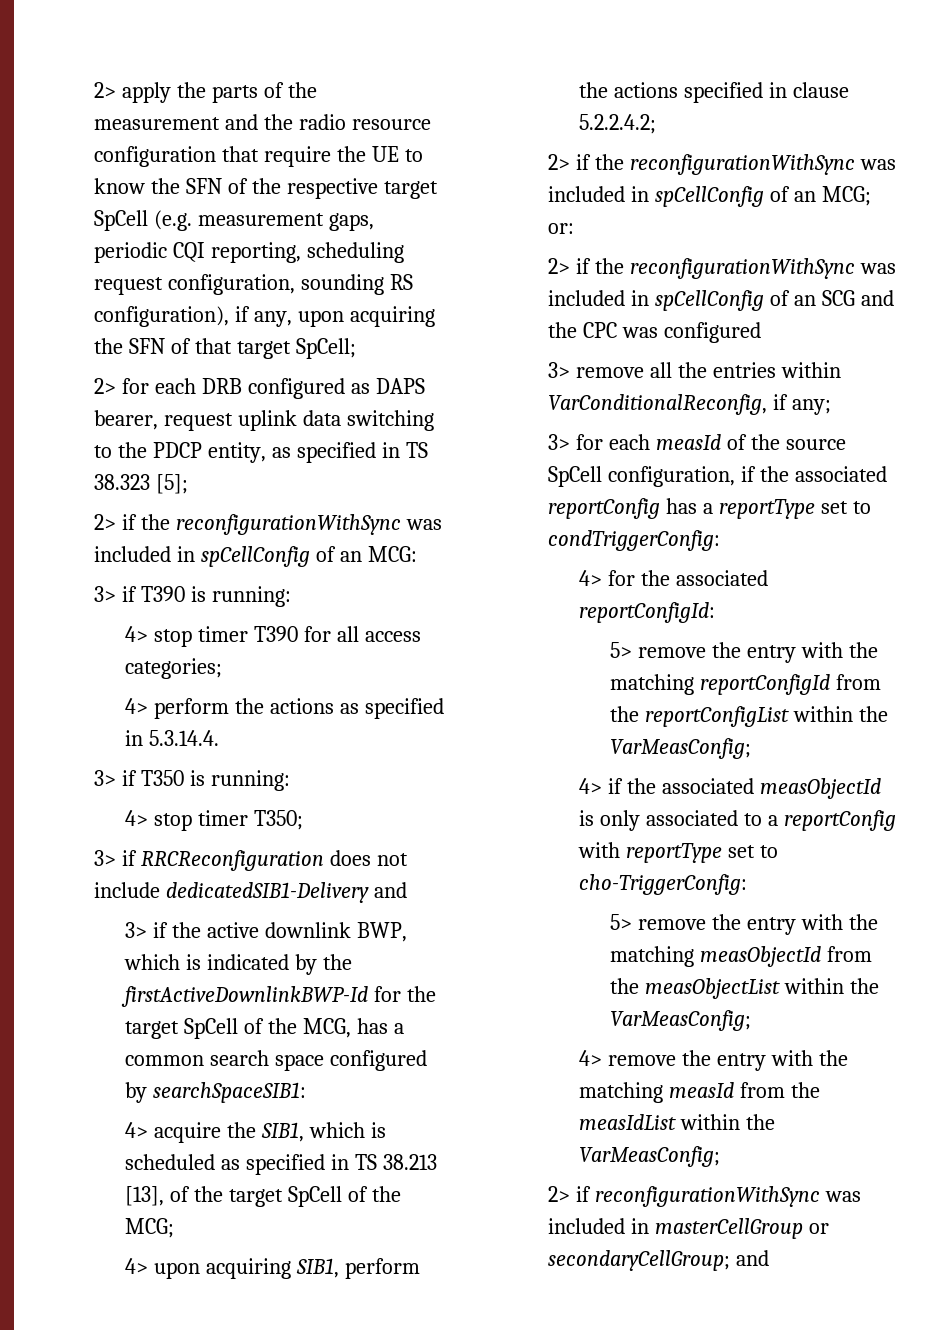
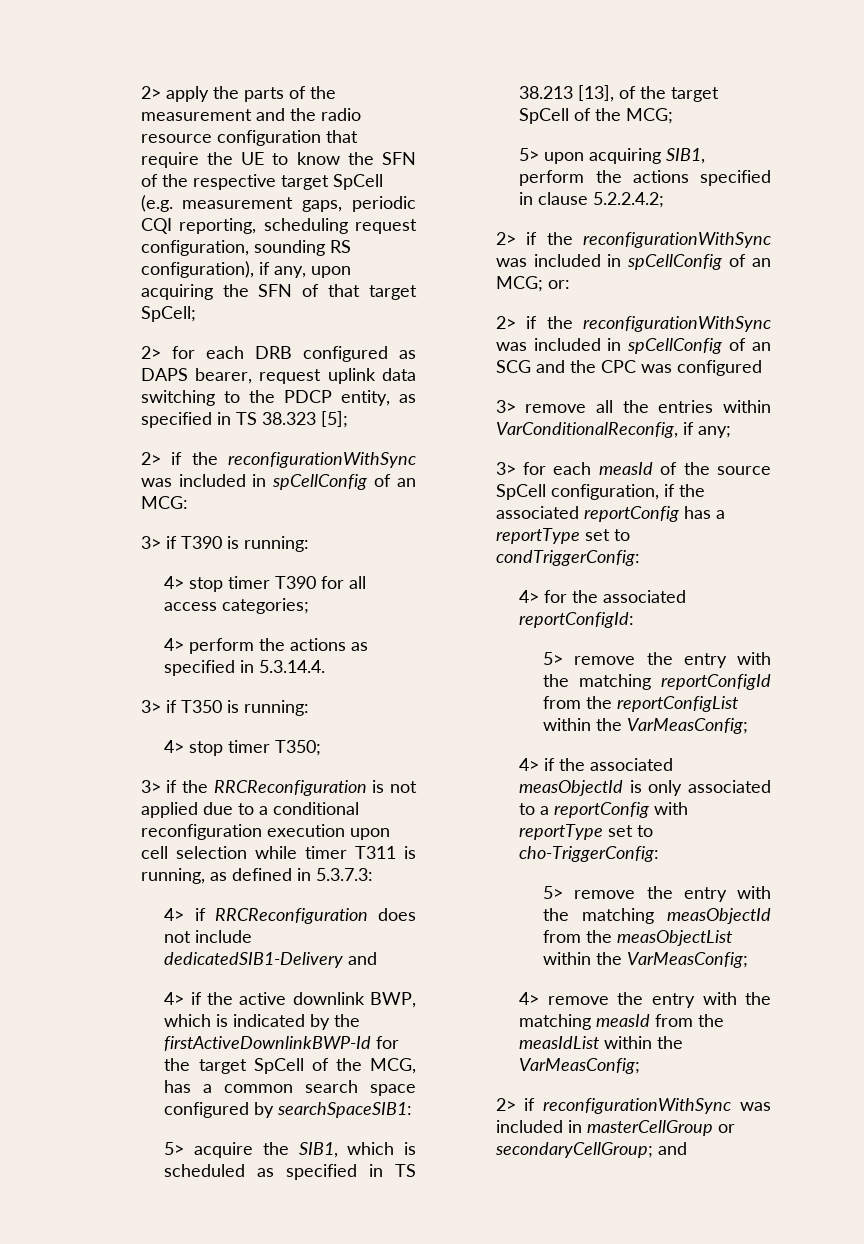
(138, 858) none -> [181,780,418,796] [140,802,359,818] [140,824,390,840] [140,846,416,859] [140,868,373,884] [164,908,206,921] the RRCReconfiguration is not applied due to a conditional reconfiguration execution upon cell selection while timer T311 is running, as defined in 5.3.7.3: // 4> if
[125,922,148,938] 3> -> [164,992,185,1005] 4>
[125,1122,149,1138] 4> -> [164,1142,185,1155] 5>
[125,1258,149,1274] 4> -> [519,148,540,161] 5>

